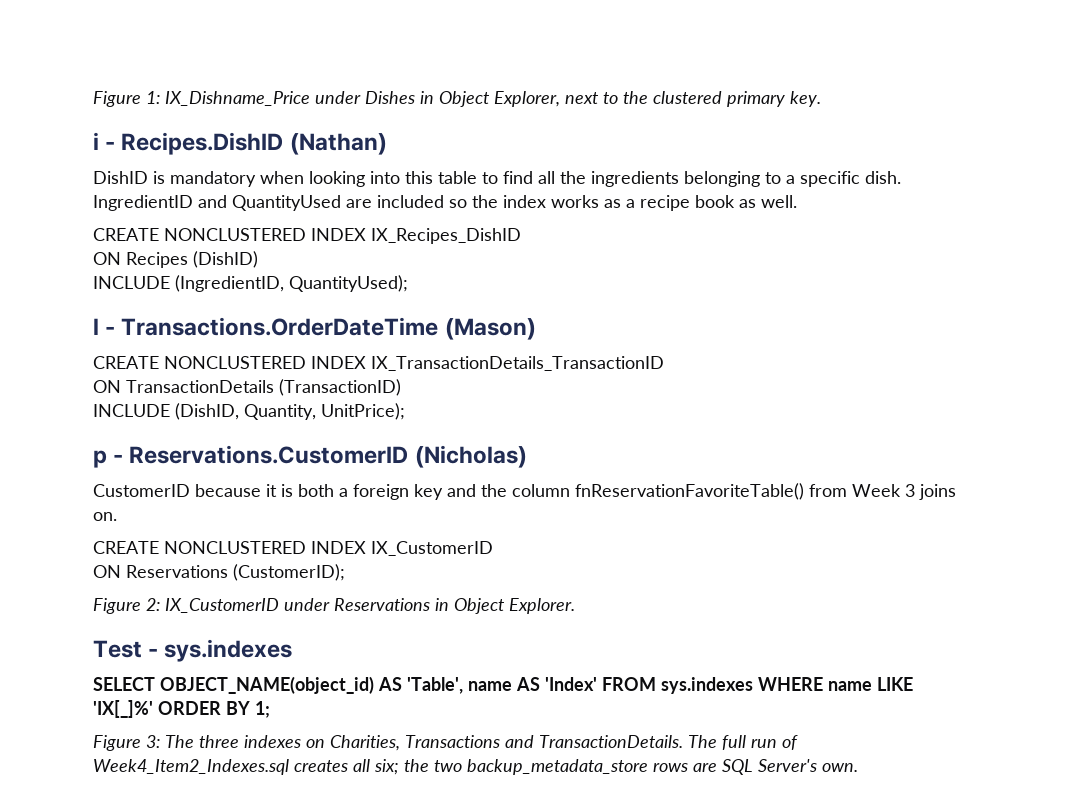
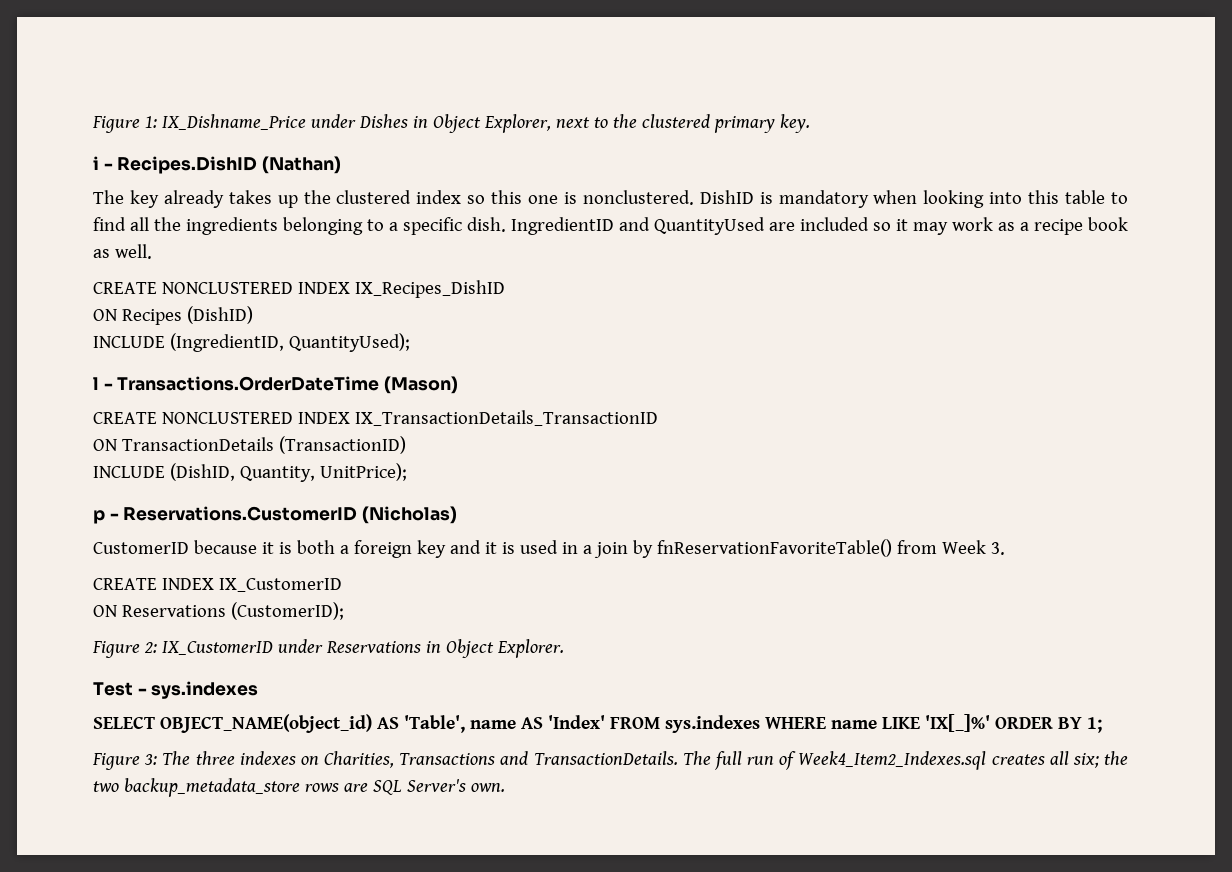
(387, 144) none -> [93,190,694,208] The key already takes up the clustered index so this one is nonclustered.
[472,195,599,208] the index works -> [896,217,993,235] it may work
[481,483,956,500] [93,512,117,521] [93,541,306,554] the column fnReservationFavoriteTable() from Week 3 joins on. // CREATE NONCLUSTERED -> [484,539,1005,558] [93,578,157,590] it is used in a join by fnReservationFavoriteTable() from Week 3. // CREATE

